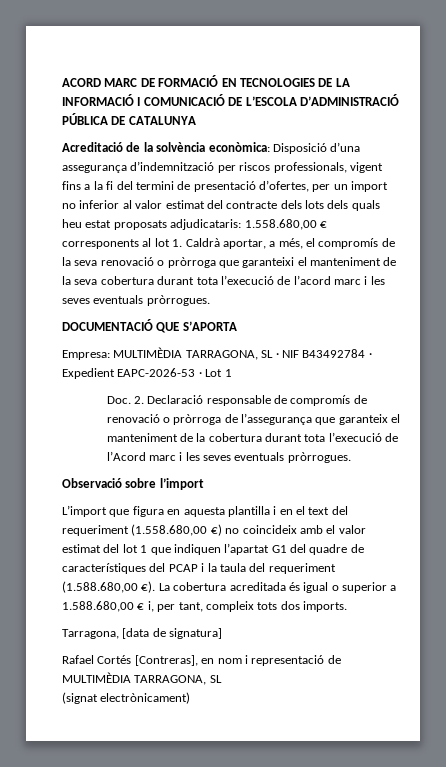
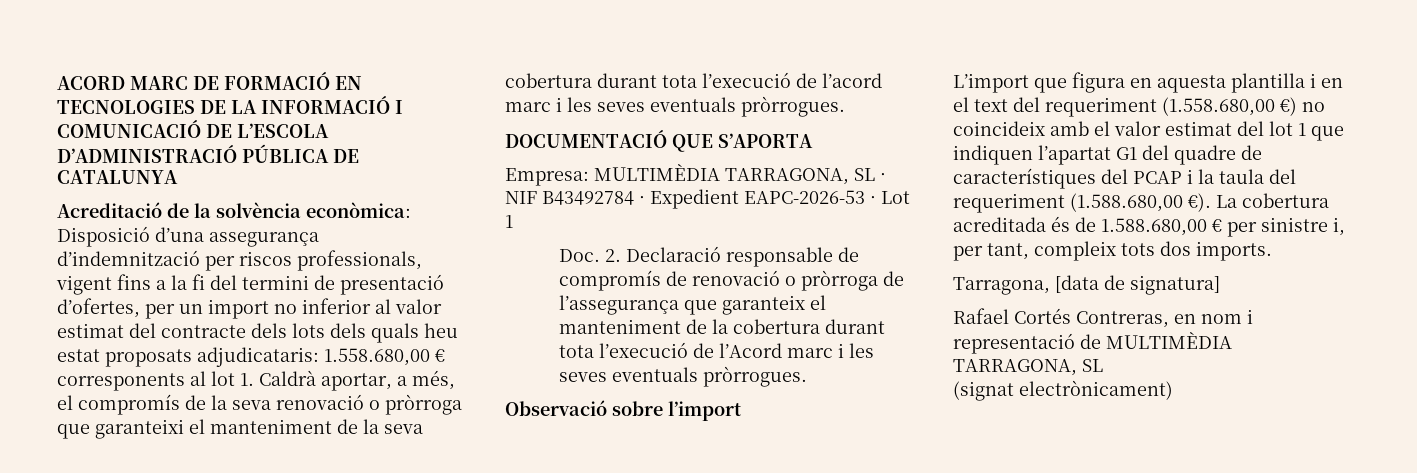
[303,582,397,593] [62,601,145,612] igual o superior a 1.588.680,00 € -> [1075,217,1328,237] de 1.588.680,00 € per sinistre
[134,655,198,666] [Contreras], -> [1076,311,1169,328] Contreras,

